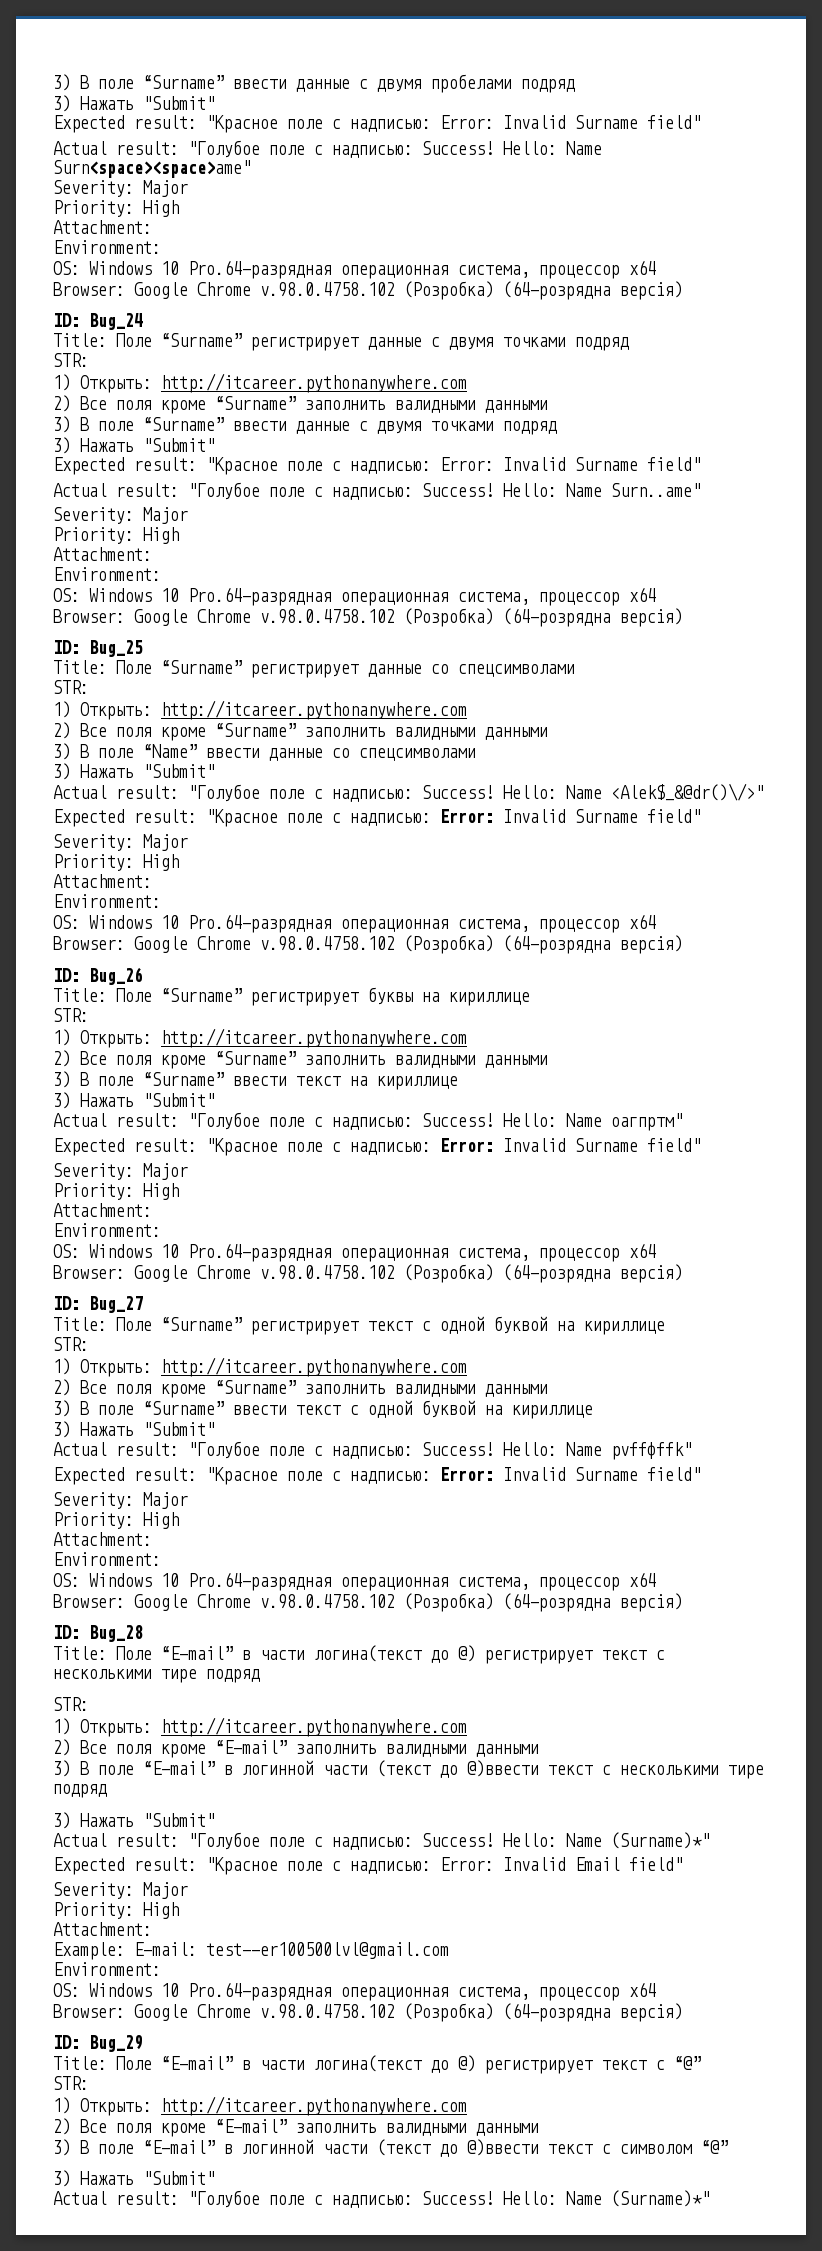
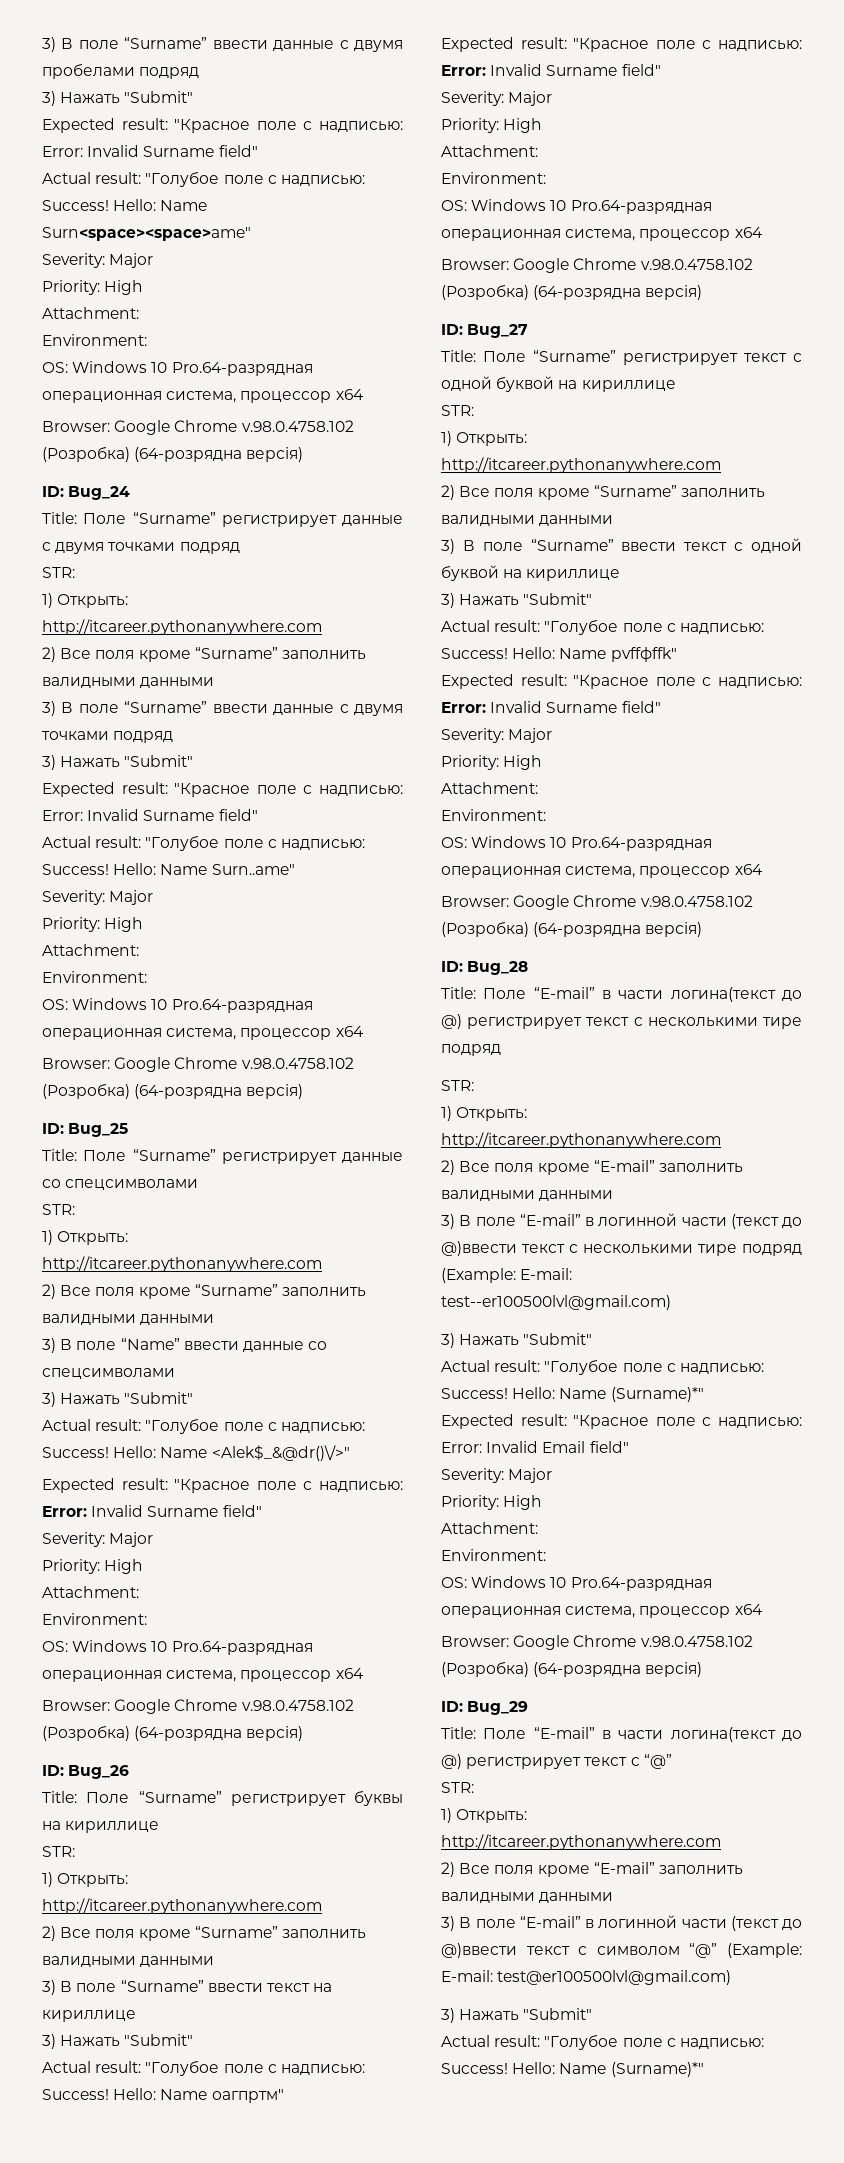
(107, 1791) none -> [441,1268,573,1283] [441,1295,671,1310] (Example: E-mail: test--er100500lvl@gmail.com)
[53,1942,449,1960] // Example: E-mail: test--er100500lvl@gmail.com -> (538, 1528) none
(728, 2147) none -> [727,1943,802,1958] [441,1970,732,1985] (Example: E-mail: test@er100500lvl@gmail.com)

